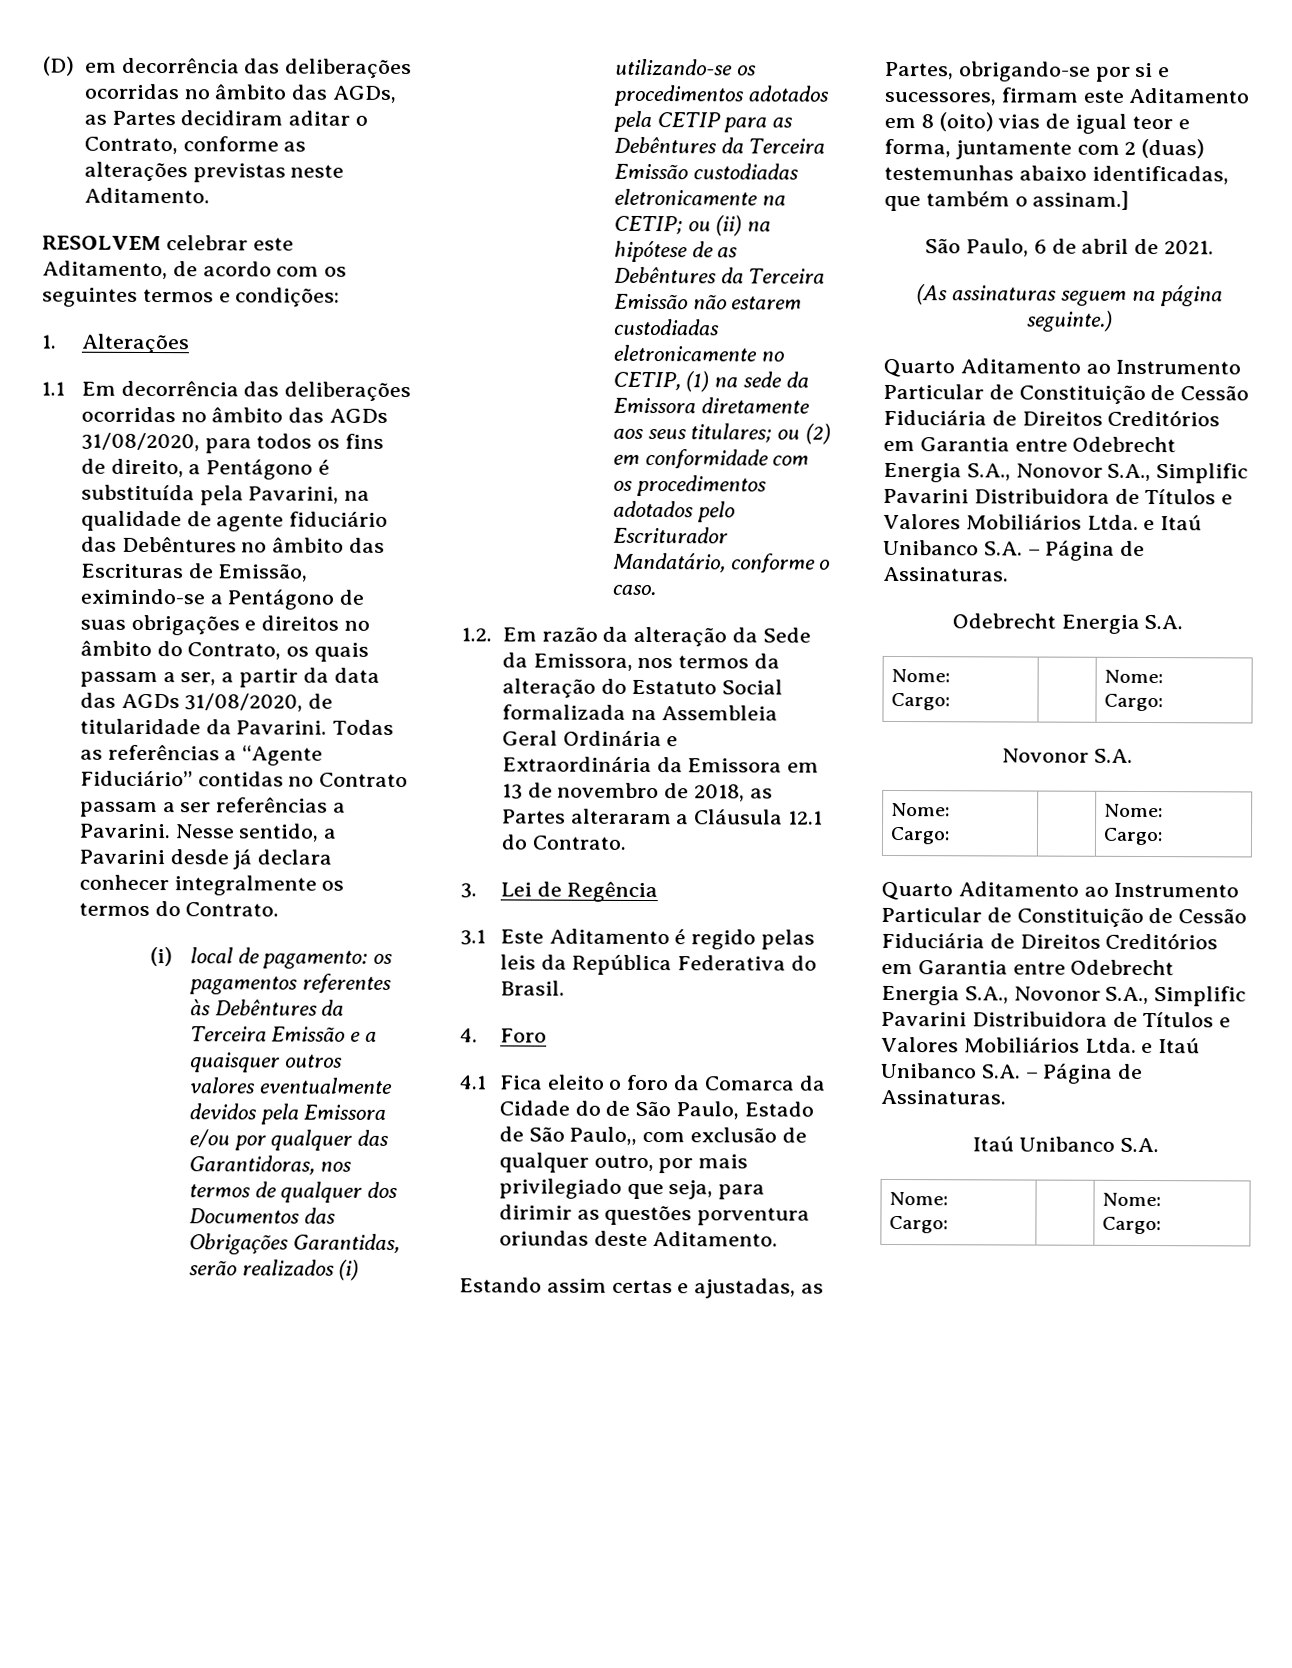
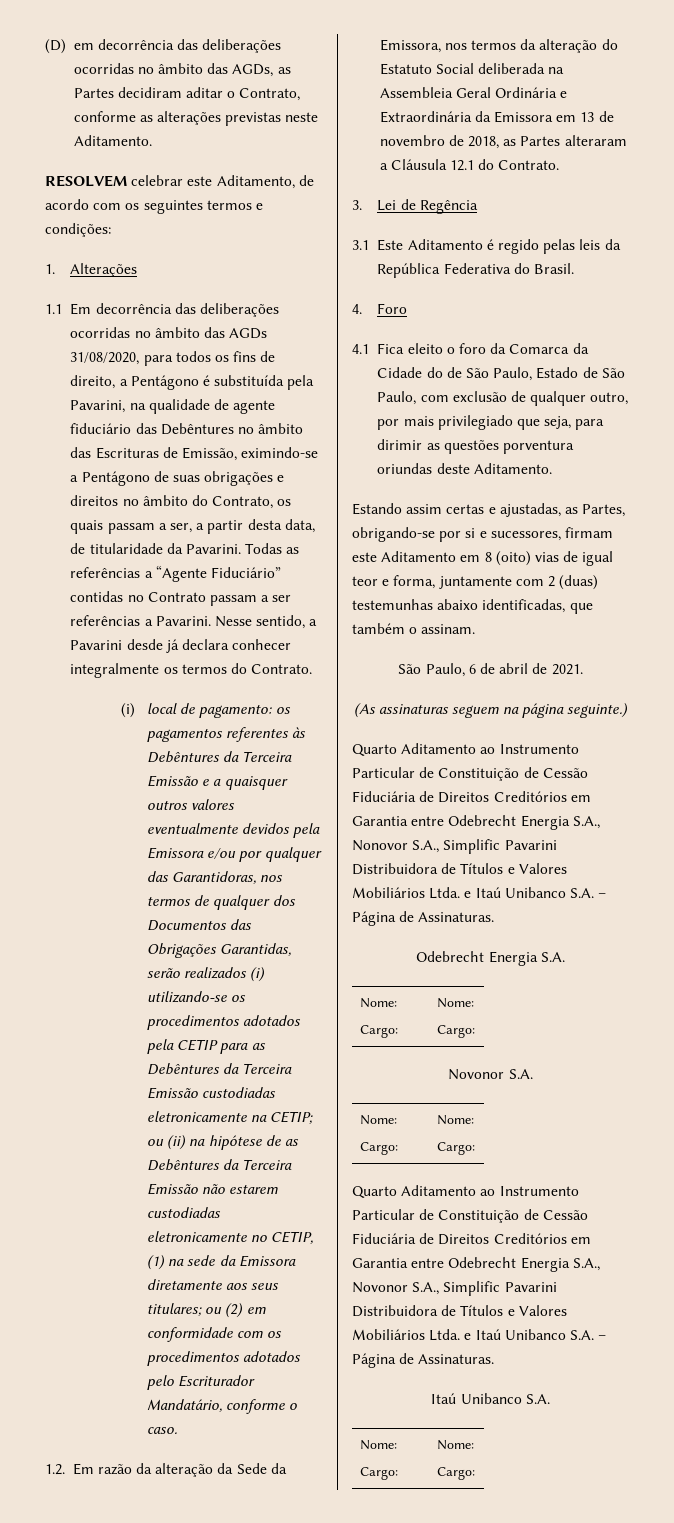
[302,667,380,683] [79,692,304,712] da data das AGDs 31/08/2020, -> [247,519,315,533] desta data,
[501,704,626,720] formalizada -> [478,63,546,74] deliberada
[569,1126,638,1145] Paulo,, -> [377,391,417,405] Paulo,
[1032,190,1130,210] assinam.] -> [421,624,476,634] assinam.

